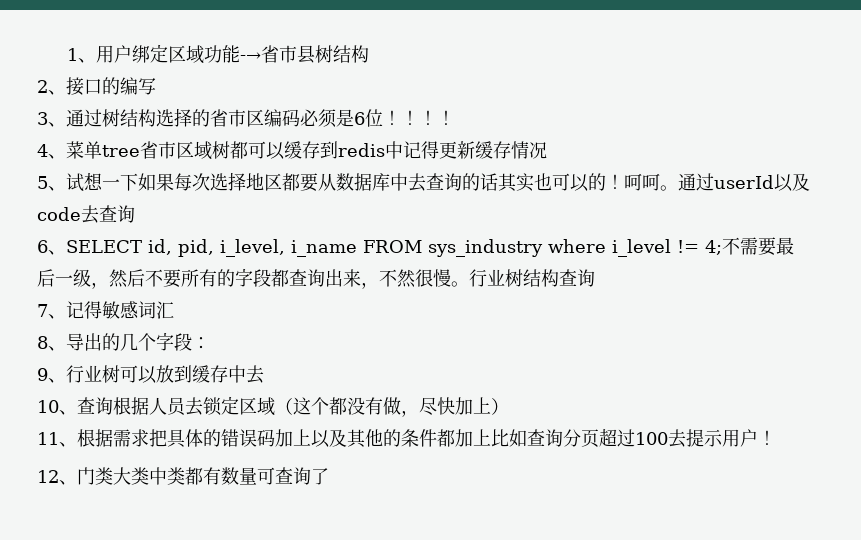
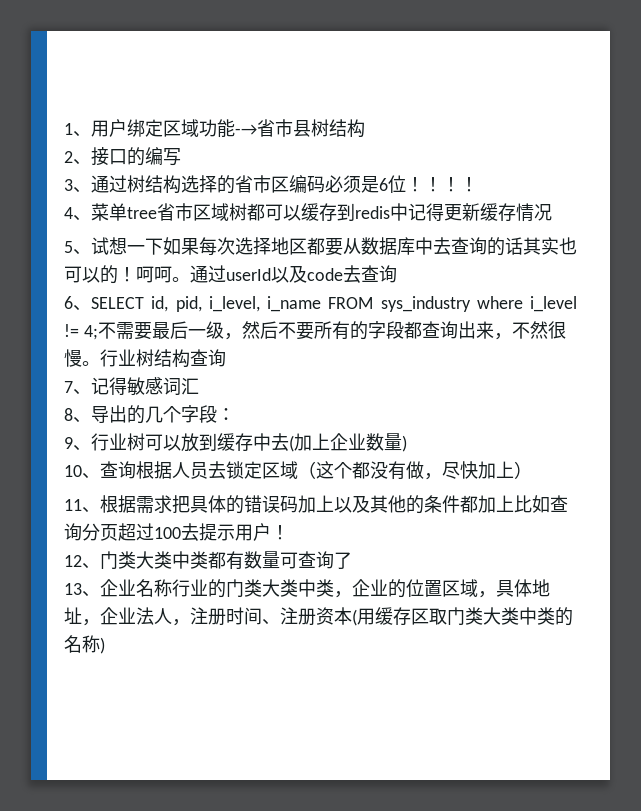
(264, 374) none -> [289,433,407,452] (加上企业数量)
(329, 476) none -> [64,579,550,598] [64,607,573,626] [64,635,105,654] // 13、企业名称行业的门类大类中类，企业的位置区域，具体地址，企业法人，注册时间、注册资本(用缓存区取门类大类中类的名称)

